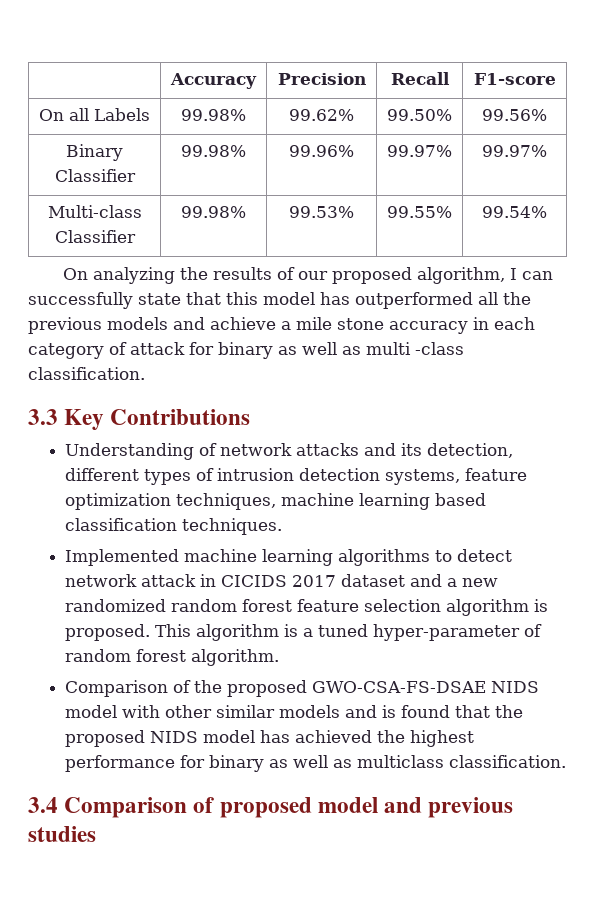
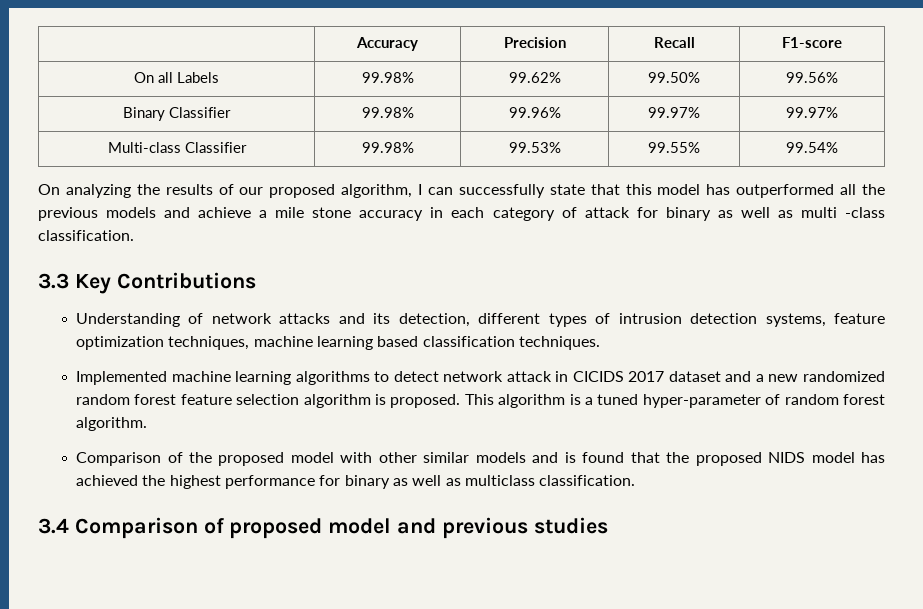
[311,681,539,693] GWO-CSA-FS-DSAE NIDS -> (285, 459) none

